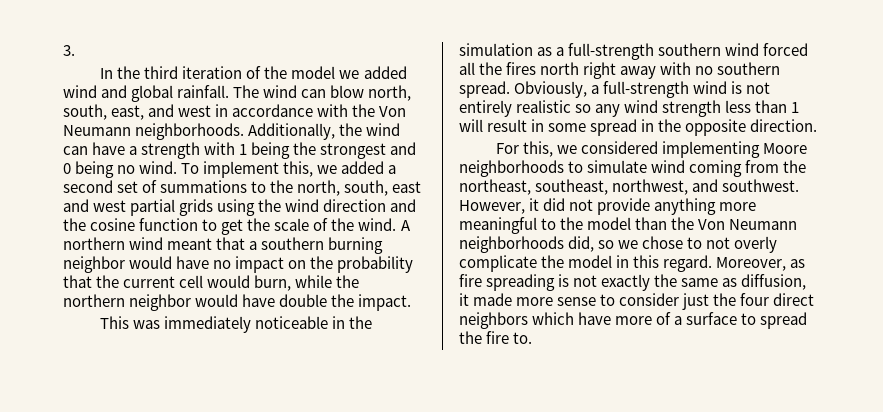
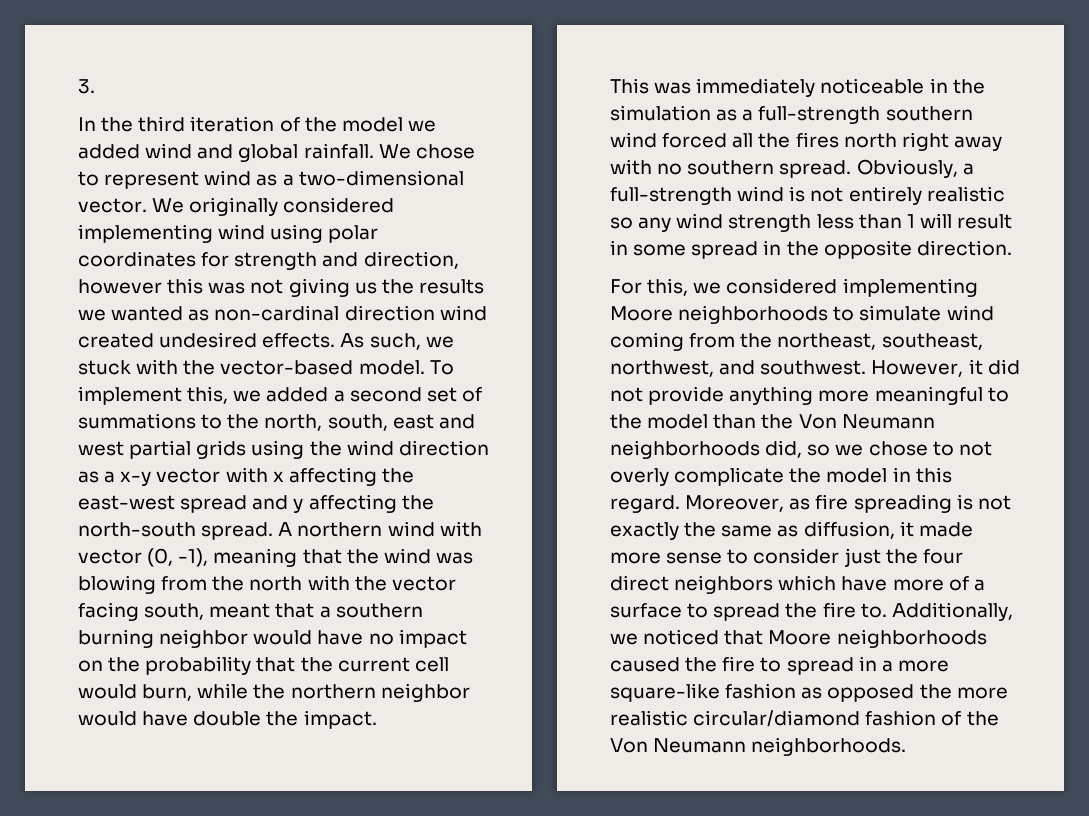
[233,85,412,101] [63,104,407,120] [63,123,401,140] [63,142,417,159] [63,161,178,178] The wind can blow north, south, east, and west in accordance with the Von Neumann neighborhoods. Additionally, the wind can have a strength with 1 being the strongest and 0 being no wind. -> [378,144,475,159] [78,170,464,189] [78,197,395,216] [78,224,379,243] [78,251,459,270] [78,278,484,297] [78,305,487,321] [78,332,454,350] [78,359,425,375] We chose to represent wind as a two-dimensional vector. We originally considered implementing wind using polar coordinates for strength and direction, however this was not giving us the results we wanted as non-cardinal direction wind created undesired effects. As such, we stuck with the vector-based model.
[390,199,417,212] [63,218,411,235] [63,237,164,250] and the cosine function to get the scale of the wind. A northern wind -> [78,467,414,486] [78,494,434,513] [78,521,482,540] [78,548,473,567] [78,575,456,594] [78,602,205,621] as a x-y vector with x affecting the east-west spread and y affecting the north-south spread. A northern wind with vector (0, -1), meaning that the wind was blowing from the north with the vector facing south,
(533, 338) none -> [891,602,1013,621] [610,629,987,648] [610,656,949,675] [610,683,1008,702] [610,710,999,727] [610,737,907,756] Additionally, we noticed that Moore neighborhoods caused the fire to spread in a more square-like fashion as opposed the more realistic circular/diamond fashion of the Von Neumann neighborhoods.

